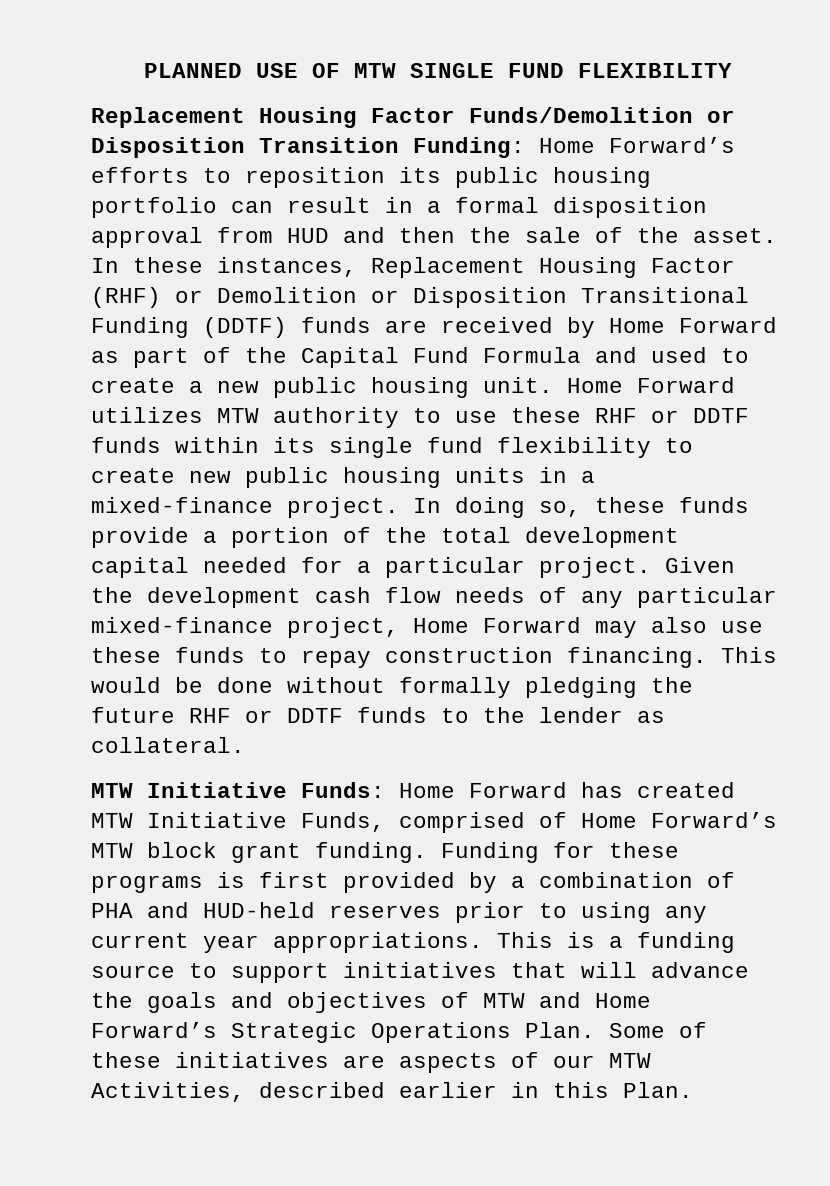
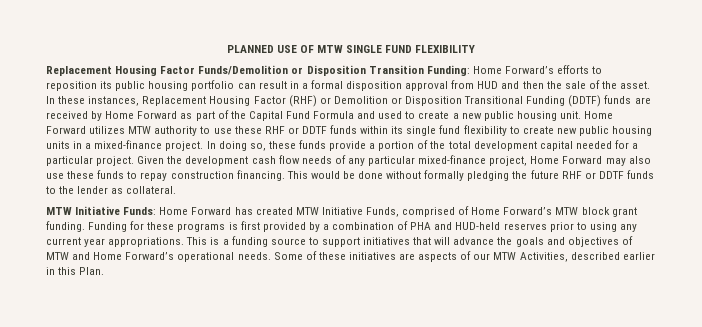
[231,1022,595,1043] Strategic Operations Plan. -> [177,252,271,262] operational needs.

